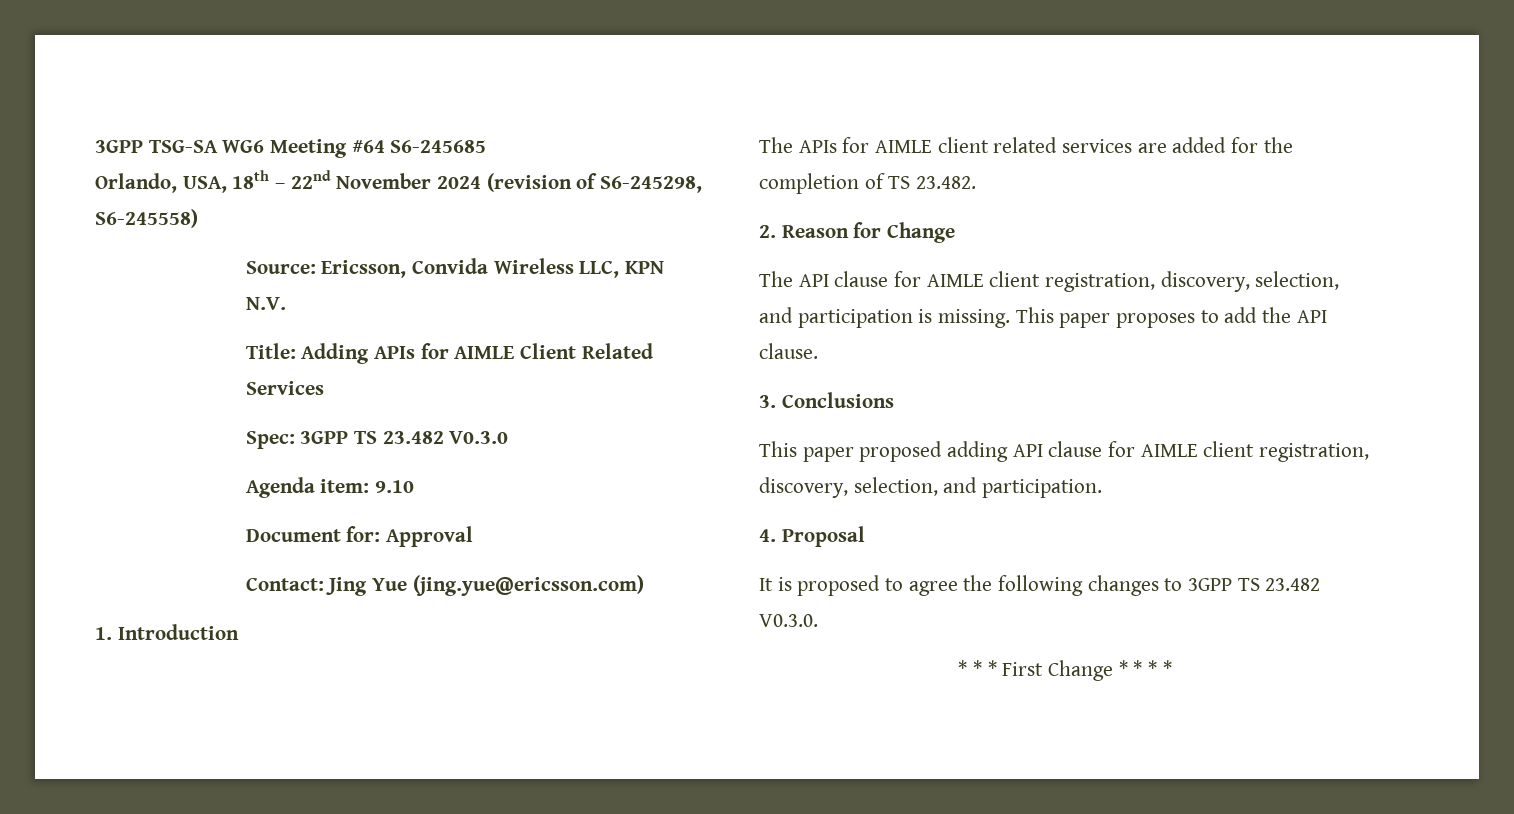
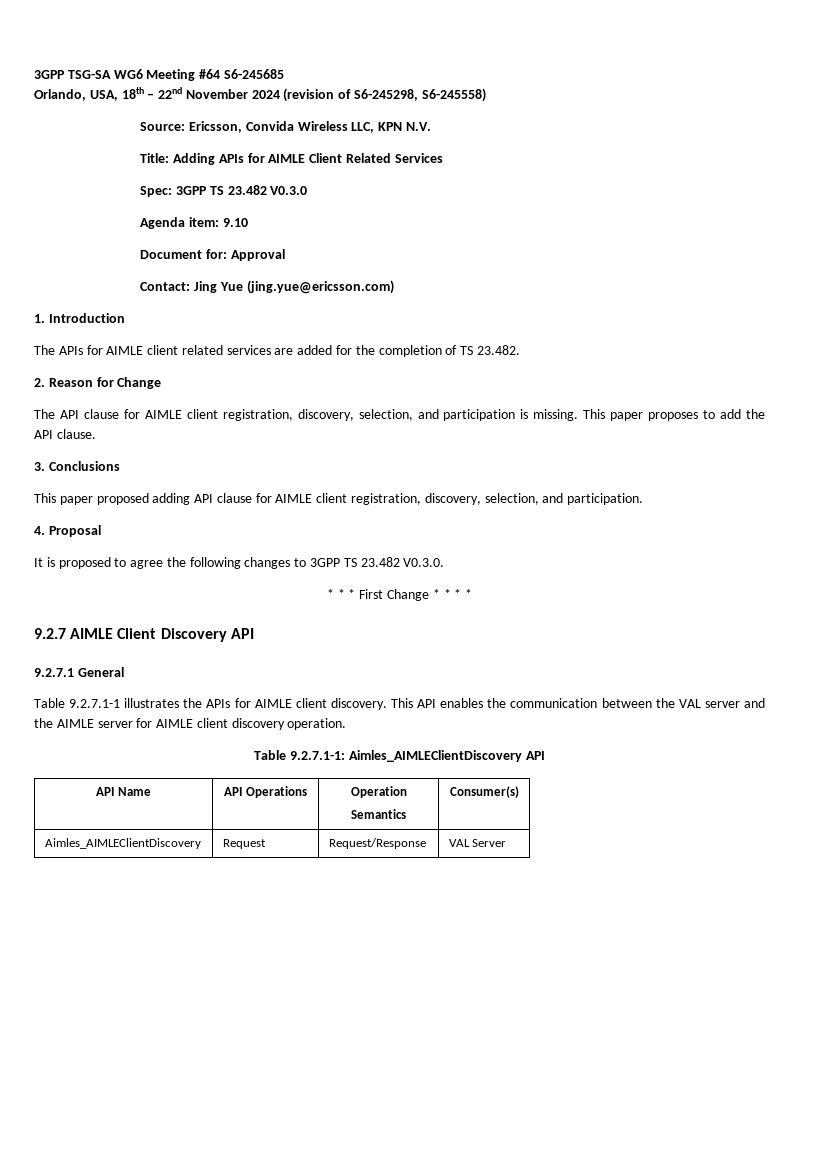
(1172, 668) none -> [34,628,254,642] [34,667,124,677] [34,698,765,710] [34,718,347,730] [254,750,545,762] [96,787,151,796] [224,786,307,798] [350,786,407,798] [351,809,406,819] [449,786,519,798] [44,838,201,849] [222,839,266,849] [328,838,426,849] [448,839,507,847] // 9.2.7 AIMLE Client Discovery API // 9.2.7.1 General // Table 9.2.7.1-1 illustrates the APIs for AIMLE client discovery. This API enables the communication between the VAL server and the AIMLE server for AIMLE client discovery operation. // Table 9.2.7.1-1: Aimles_AIMLEClientDiscovery API // API Name | API Operations | Operation // Semantics | Consumer(s) // Aimles_AIMLEClientDiscovery | Request | Request/Response | VAL Server

